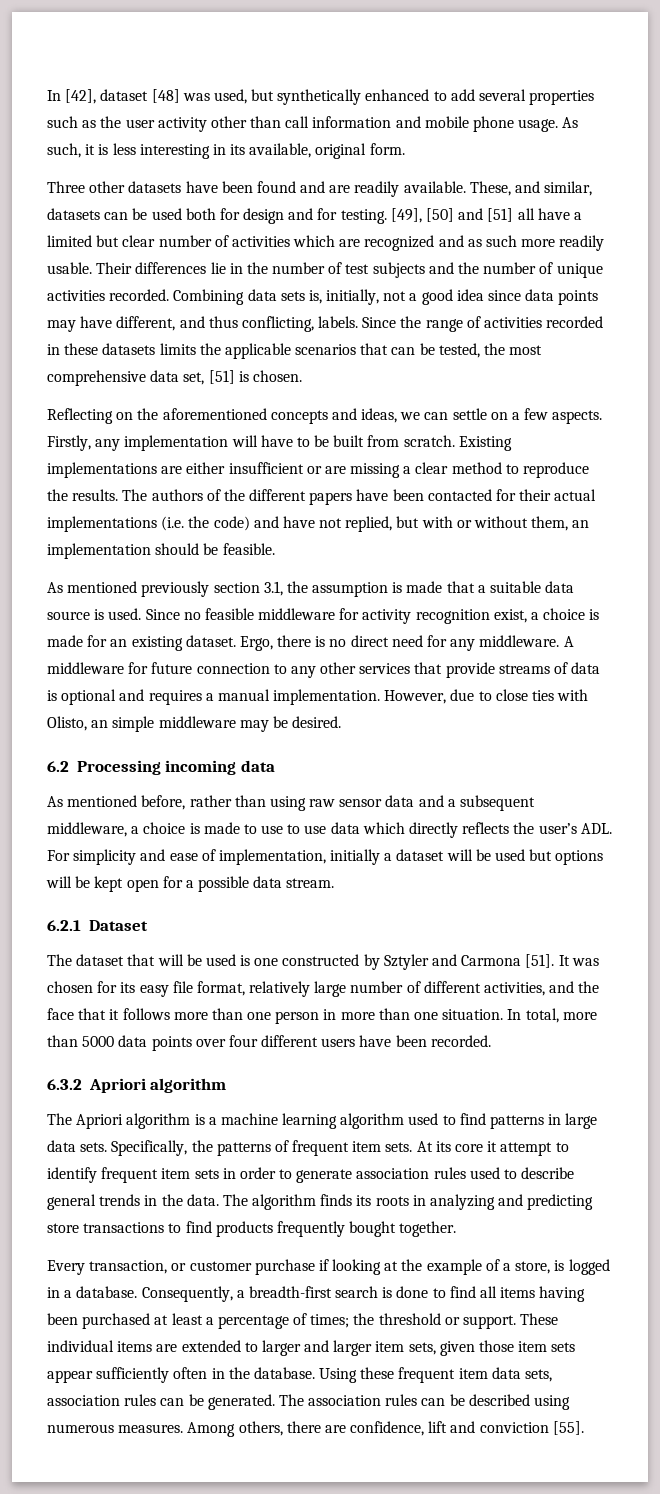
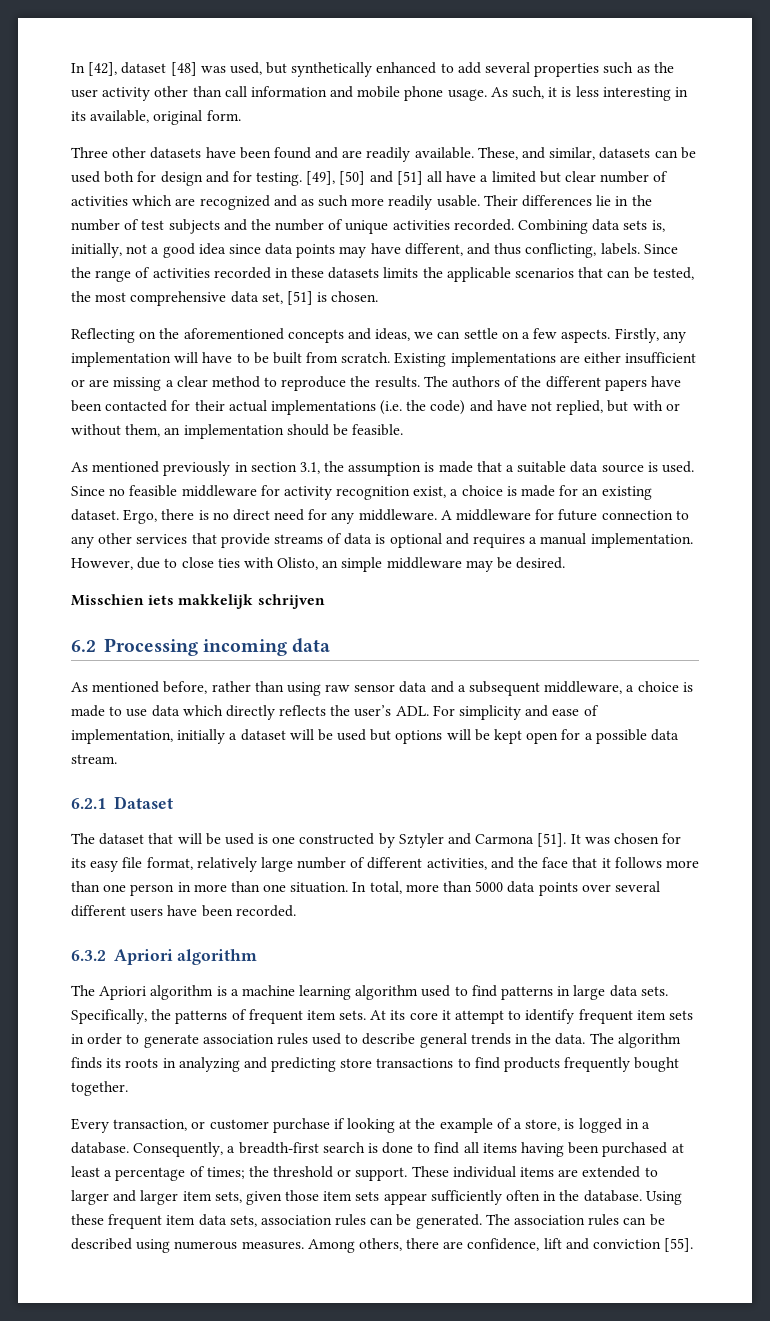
(210, 589) none -> [234,462,248,472] in
(342, 722) none -> [71,594,325,609] // Misschien iets makkelijk schrijven
[287,824,327,834] to use -> (148, 713) none
[228,1035,258,1047] four -> [614,881,660,892] several

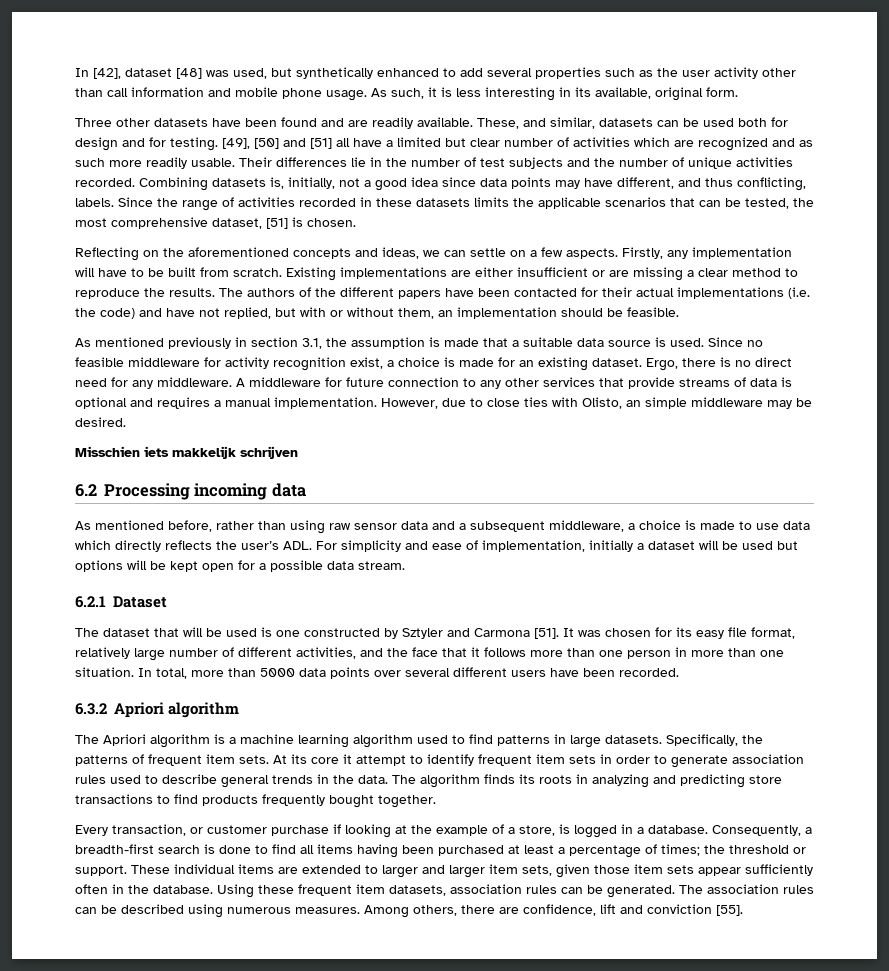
[592,219,648,231] data sets -> [212,178,266,187] datasets
[230,291,283,304] data set, -> [212,218,262,229] dataset,
[609,985,668,997] data sets. -> [605,735,662,744] datasets.
[198,1214,257,1227] data sets, -> [389,885,446,896] datasets,

